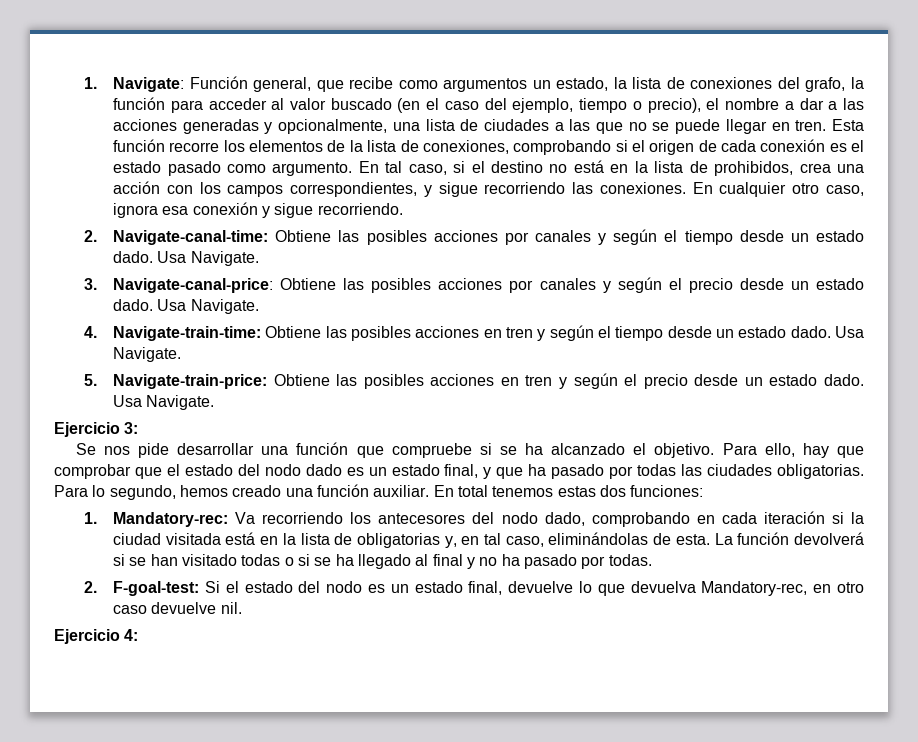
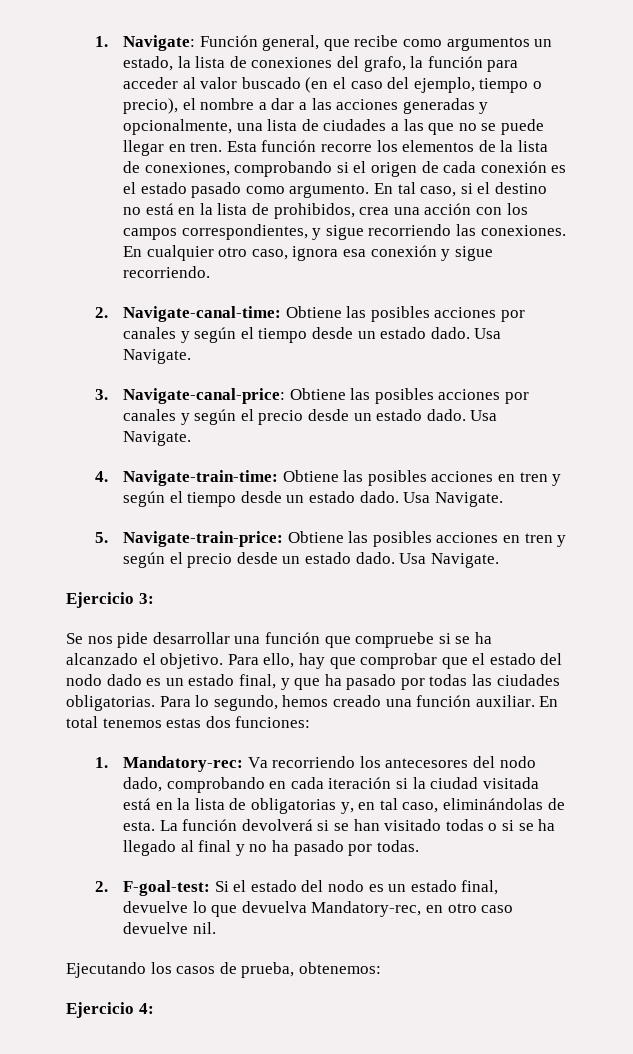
(242, 608) none -> [66,962,381,978] // Ejecutando los casos de prueba, obtenemos:

